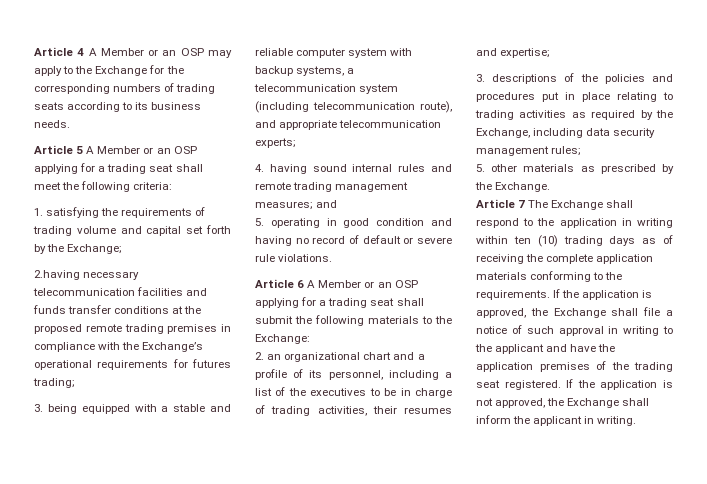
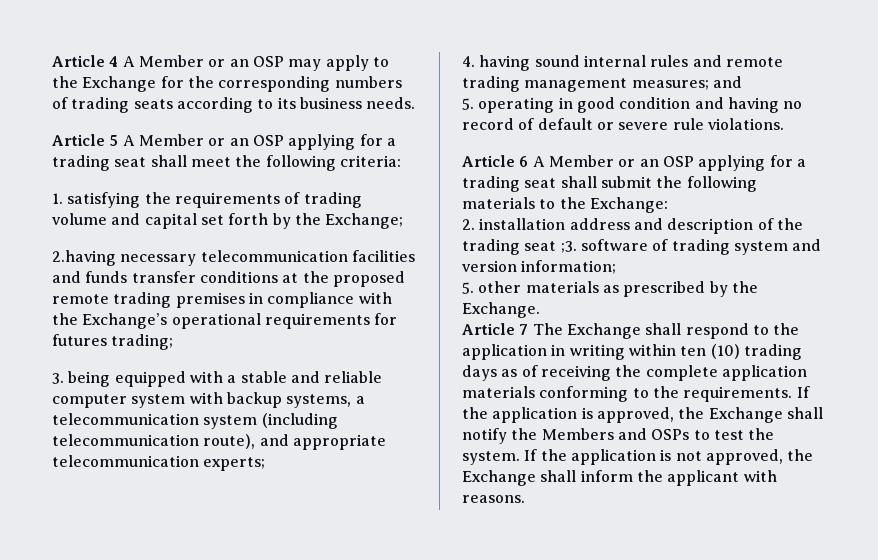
[267,352,425,362] [255,369,452,380] [255,387,452,398] [255,405,452,416] [476,48,551,58] [476,73,673,84] [476,92,673,102] [475,110,673,120] [476,128,656,138] [476,146,582,156] an organizational chart and a profile of its personnel, including a list of the executives to be in charge of trading activities, their resumes and expertise; // 3. descriptions of the policies and procedures put in place relating to trading activities as required by the Exchange, including data security management rules; -> [479,218,803,234] [462,239,822,255] [462,260,617,274] installation address and description of the trading seat ;3. software of trading system and version information;
[643,307,673,316] [476,325,673,336] [475,344,616,354] [476,361,673,372] [476,380,561,390] file a notice of such approval in writing to the applicant and have the application premises of the trading seat registered. -> [462,428,775,444] [462,451,520,465] notify the Members and OSPs to test the system.
[584,416,637,426] in writing. -> [743,470,777,482] [462,495,525,503] with reasons.

